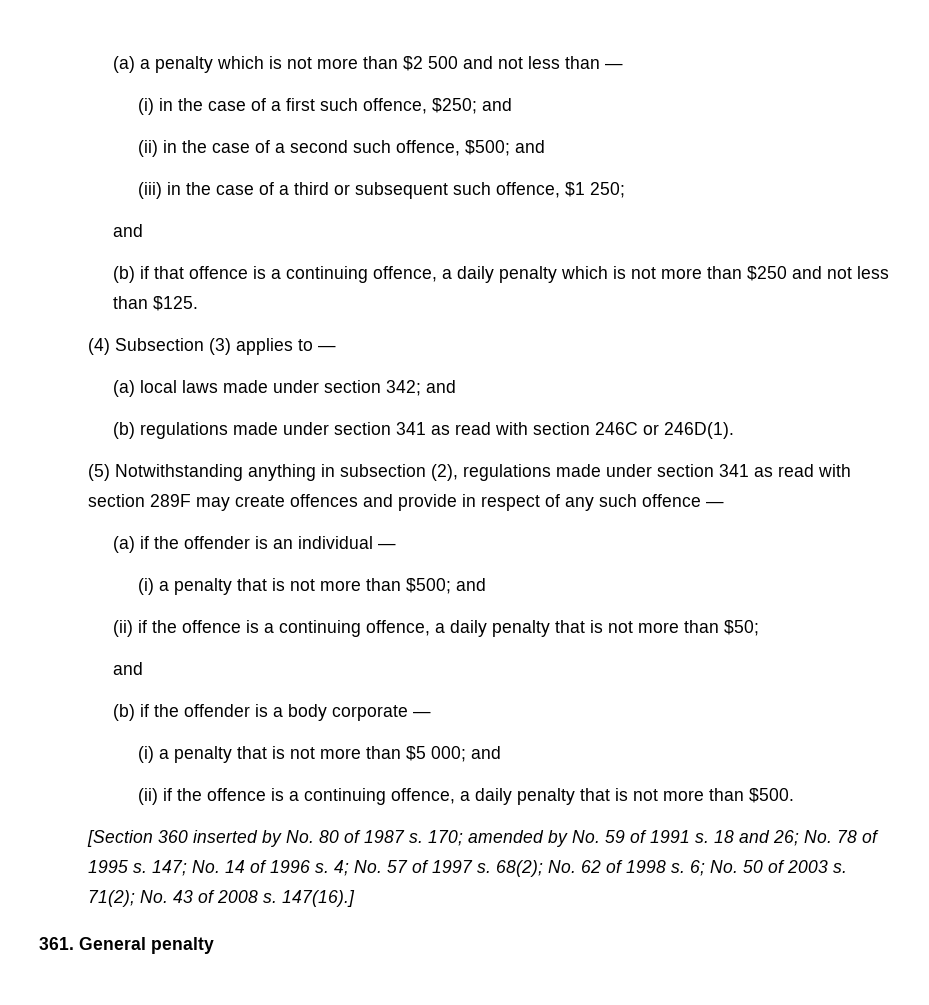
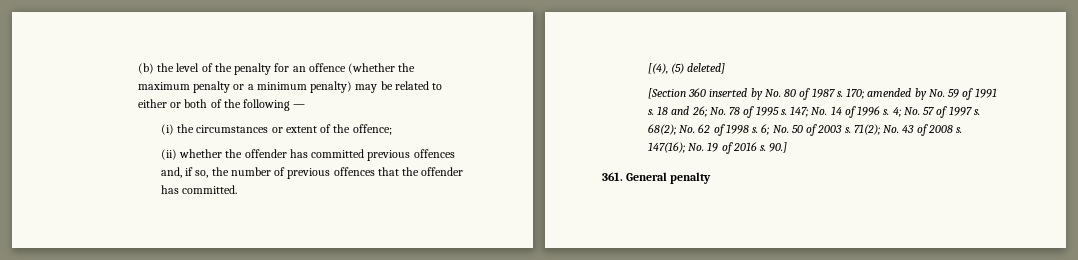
[113,56,624,73] [137,98,512,115] [137,140,545,157] [137,182,625,199] [113,224,144,237] [113,266,890,283] [113,296,199,311] [88,338,337,355] [113,380,457,397] [113,422,735,439] [88,464,852,481] [88,494,725,511] [113,536,397,553] [137,578,486,595] [113,620,760,637] [113,662,144,675] [113,704,432,721] [137,746,501,763] [137,788,794,805] (a) a penalty which is not more than $2 500 and not less than — // (i) in the case of a first such offence, $250; and // (ii) in the case of a second such offence, $500; and // (iii) in the case of a third or subsequent such offence, $1 250; // and // (b) if that offence is a continuing offence, a daily penalty which is not more than $250 and not less than $125. // (4) Subsection (3) applies to — // (a) local laws made under section 342; and // (b) regulations made under section 341 as read with section 246C or 246D(1). // (5) Notwithstanding anything in subsection (2), regulations made under section 341 as read with section 289F may create offences and provide in respect of any such offence — // (a) if the offender is an individual — // (i) a penalty that is not more than $500; and // (ii) if the offence is a continuing offence, a daily penalty that is not more than $50; // and // (b) if the offender is a body corporate — // (i) a penalty that is not more than $5 000; and // (ii) if the offence is a continuing offence, a daily penalty that is not more than $500. -> [137,63,416,75] [137,81,443,93] [137,99,306,111] [160,124,392,135] [160,149,455,161] [160,167,464,179] [160,185,238,194] [647,63,726,74] (b) the level of the penalty for an offence (whether the maximum penalty or a minimum penalty) may be related to either or both of the following — // (i) the circumstances or extent of the offence; // (ii) whether the offender has committed previous offences and, if so, the number of previous offences that the offender has committed. // [(4), (5) deleted]
[282,890,356,907] 147(16).] -> [647,142,788,154] 147(16); No. 19 of 2016 s. 90.]

